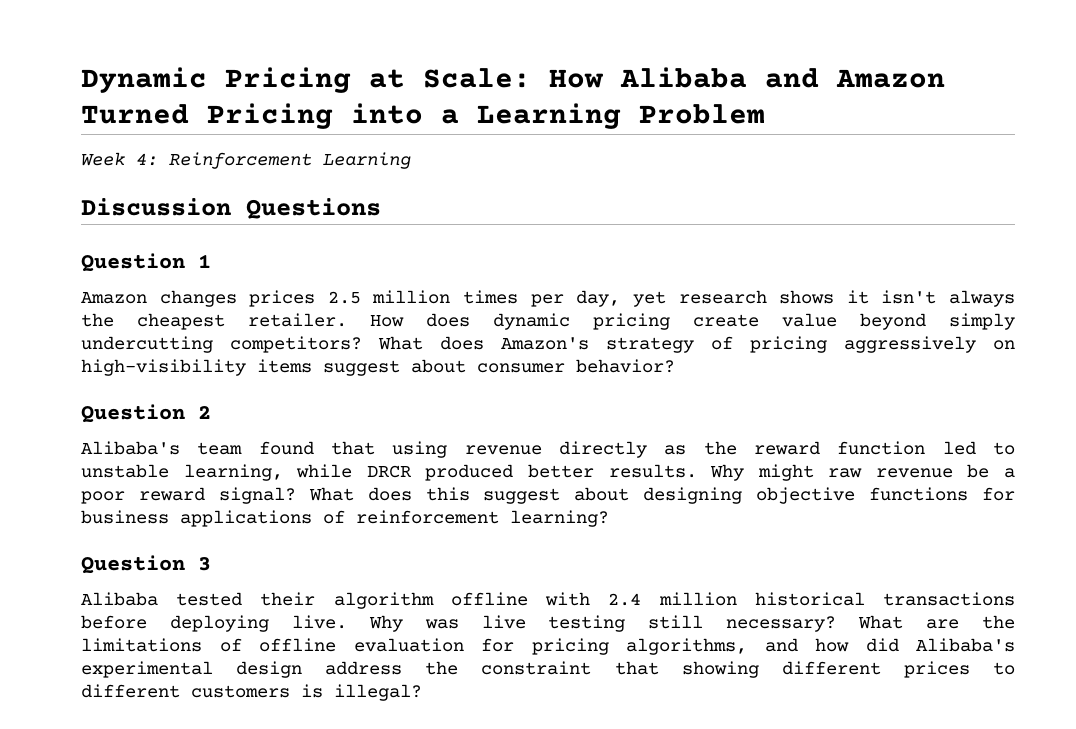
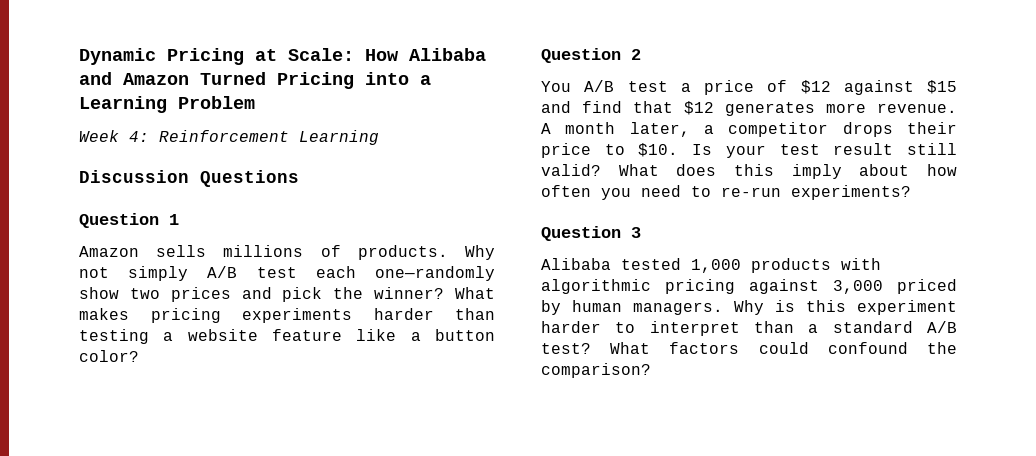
[159,290,1016,307] [81,313,1015,330] [81,336,1015,353] [81,359,675,376] [81,404,211,423] [81,441,1016,458] [81,464,1016,481] [81,487,1015,504] [81,510,609,527] [81,555,211,574] [81,592,1015,609] [81,615,1015,632] [81,638,1015,655] [81,661,1015,678] [81,684,422,701] changes prices 2.5 million times per day, yet research shows it isn't always the cheapest retailer. How does dynamic pricing create value beyond simply undercutting competitors? What does Amazon's strategy of pricing aggressively on high-visibility items suggest about consumer behavior? // Question 2 // Alibaba's team found that using revenue directly as the reward function led to unstable learning, while DRCR produced better results. Why might raw revenue be a poor reward signal? What does this suggest about designing objective functions for business applications of reinforcement learning? // Question 3 // Alibaba tested their algorithm offline with 2.4 million historical transactions before deploying live. Why was live testing still necessary? What are the limitations of offline evaluation for pricing algorithms, and how did Alibaba's experimental design address the constraint that showing different prices to different customers is illegal? -> [156,245,495,260] [79,266,495,281] [79,287,495,302] [79,308,495,323] [79,329,495,344] [79,350,139,362] [541,48,641,63] [541,80,957,95] [541,101,957,116] [541,122,957,137] [541,143,957,158] [541,164,957,179] [541,185,911,200] [541,226,641,241] [541,258,881,273] [541,279,957,294] [541,300,957,315] [541,321,957,336] [541,342,957,354] [541,363,651,378] sells millions of products. Why not simply A/B test each one—randomly show two prices and pick the winner? What makes pricing experiments harder than testing a website feature like a button color? // Question 2 // You A/B test a price of $12 against $15 and find that $12 generates more revenue. A month later, a competitor drops their price to $10. Is your test result still valid? What does this imply about how often you need to re-run experiments? // Question 3 // Alibaba tested 1,000 products with algorithmic pricing against 3,000 priced by human managers. Why is this experiment harder to interpret than a standard A/B test? What factors could confound the comparison?

